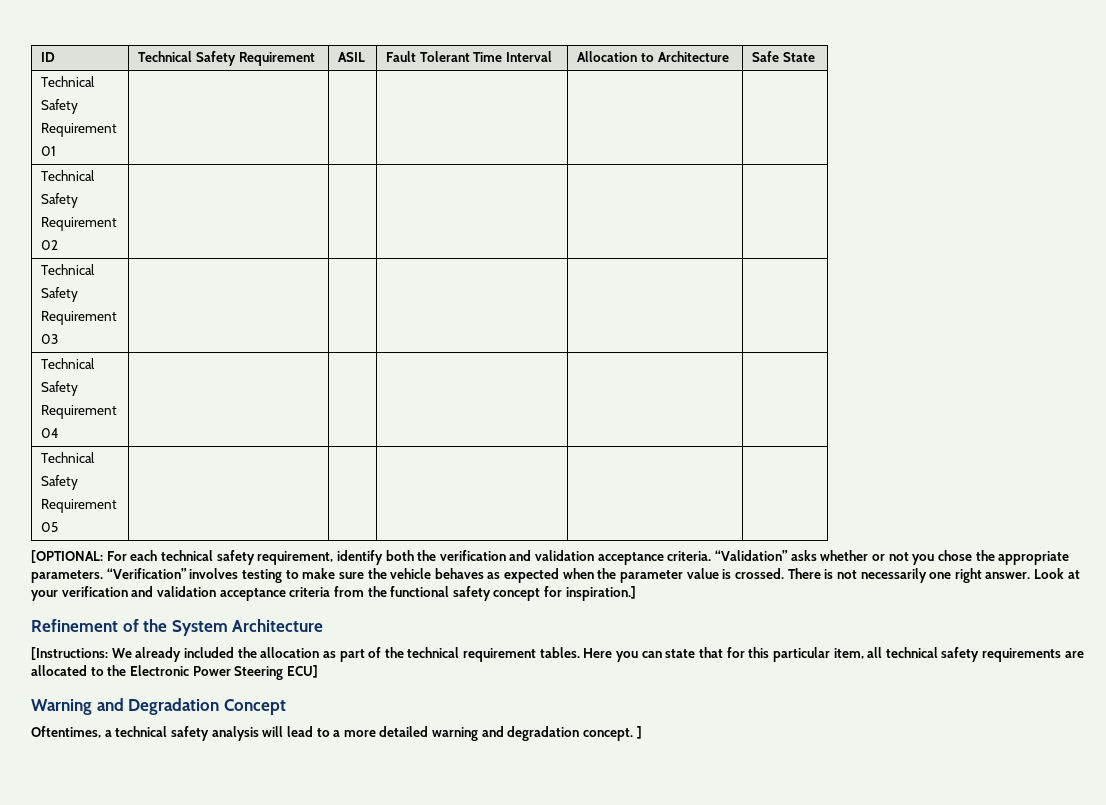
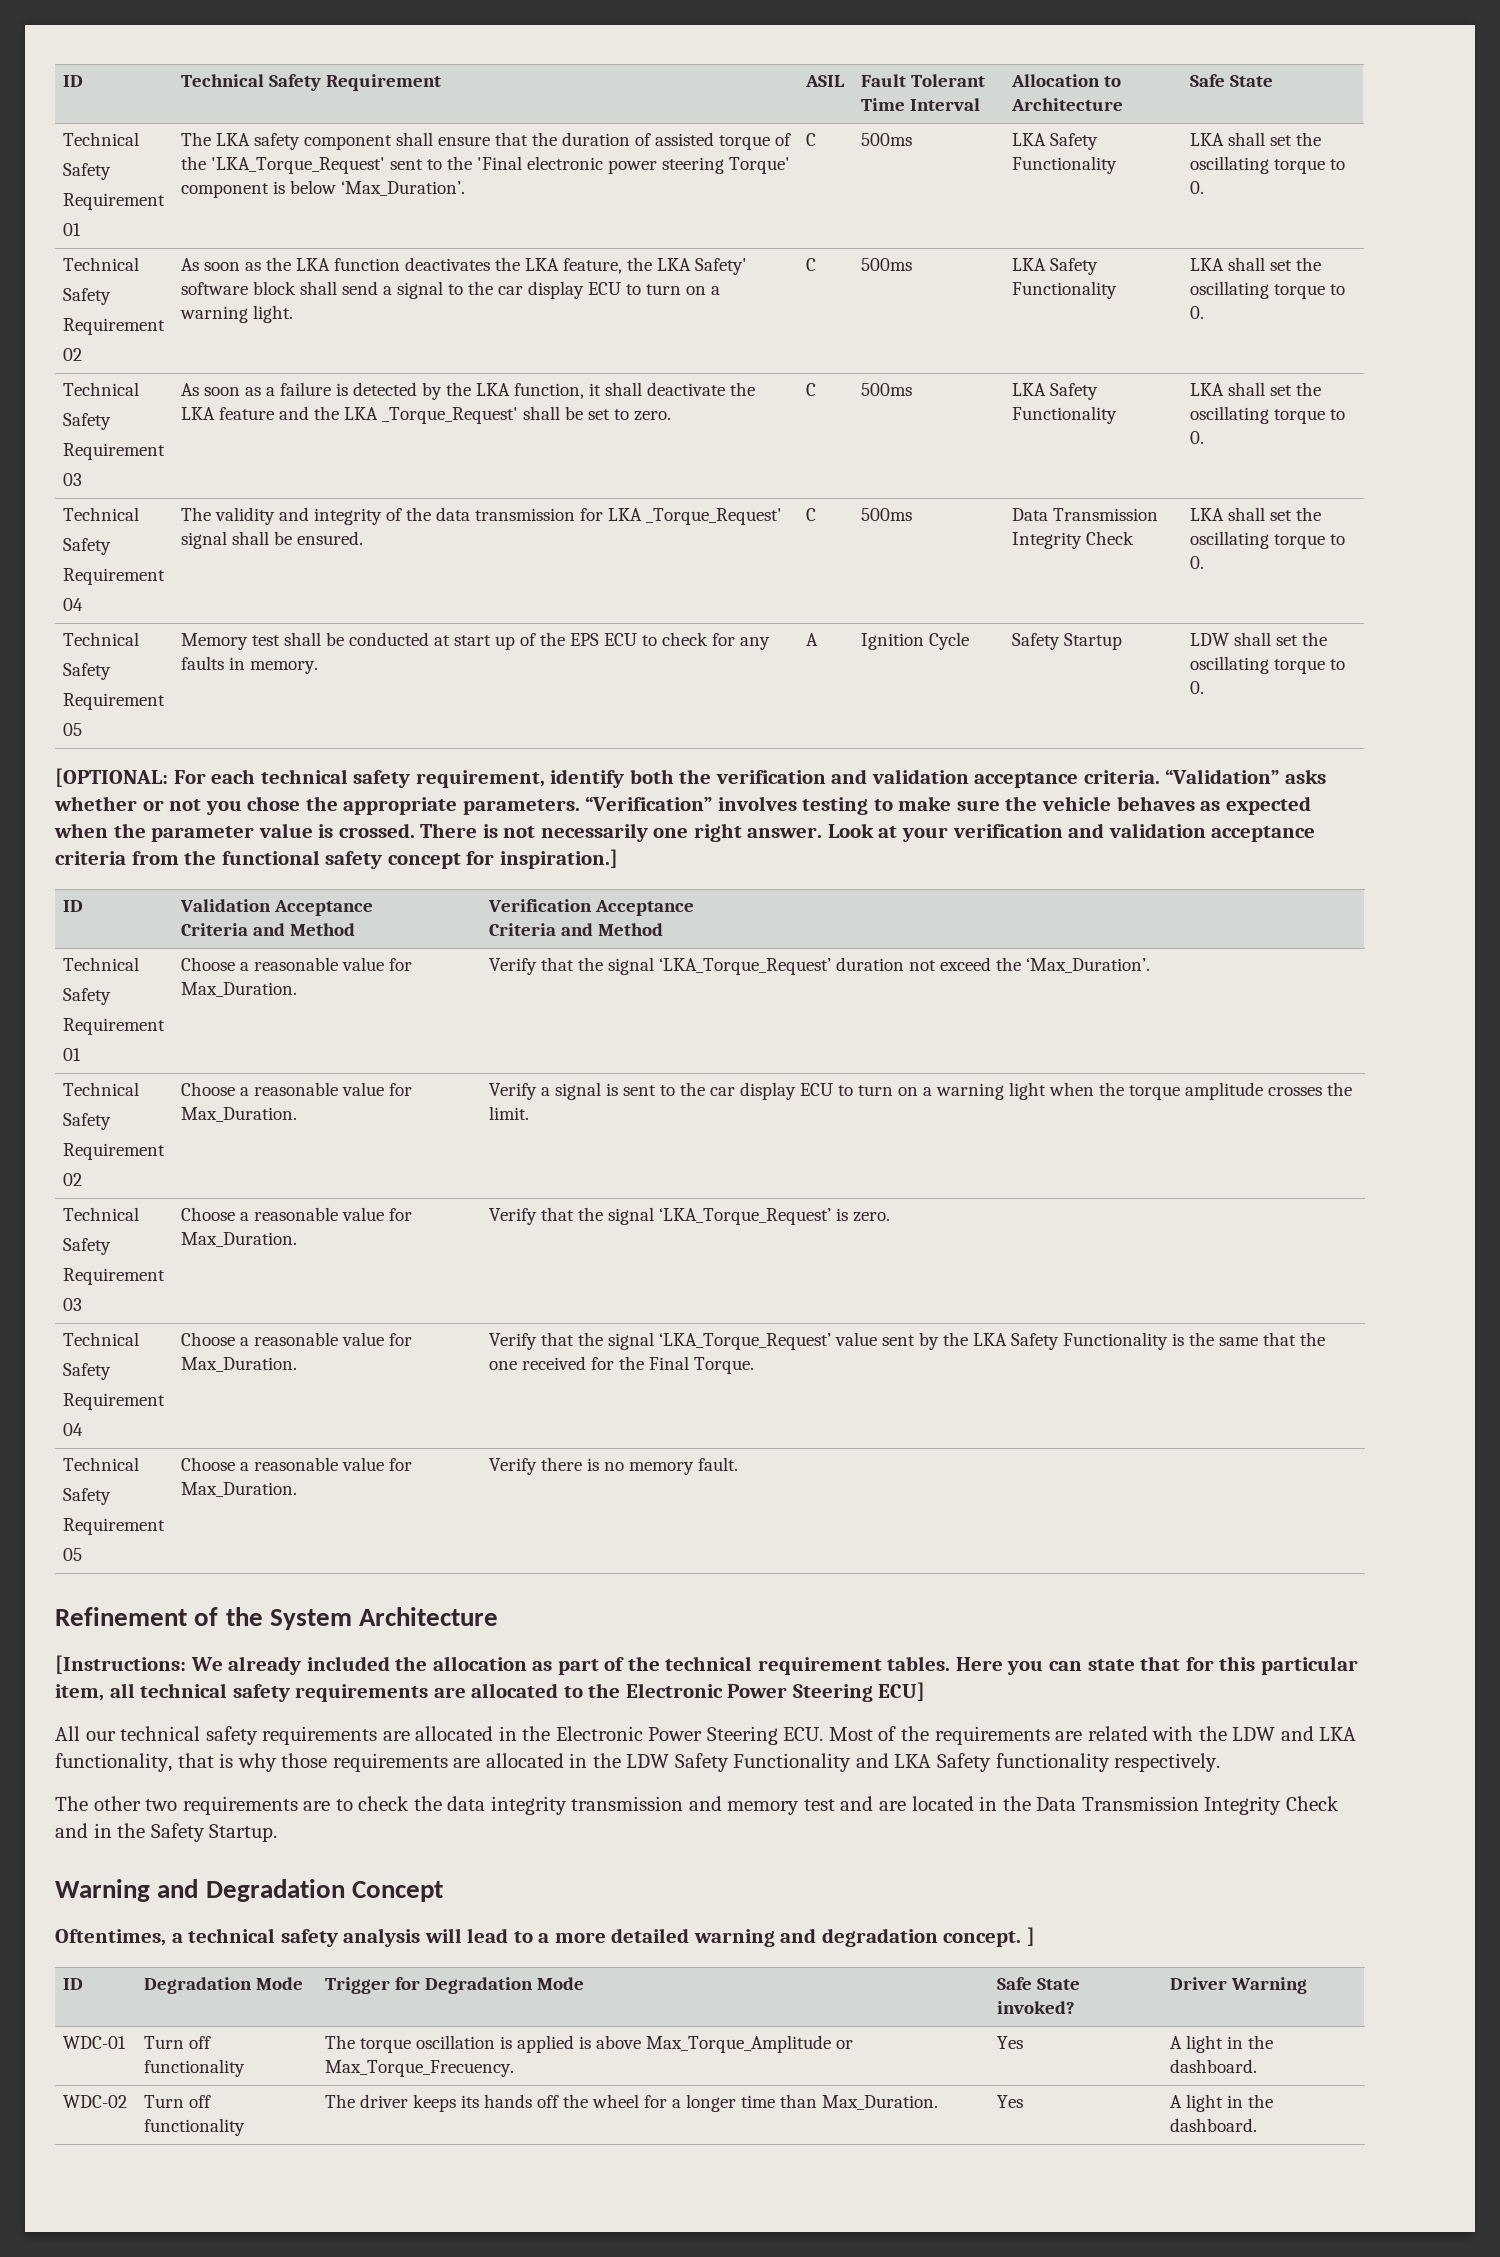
[41,170,96,181] [41,193,79,208] [41,217,118,231] [41,240,59,250] [41,264,96,275] [41,287,79,302] [41,311,118,325] [41,334,59,344] [41,358,96,369] [41,381,79,396] [41,405,118,419] [41,428,60,438] [41,452,96,463] [41,475,79,490] [41,499,118,513] [41,522,59,532] | | | | // Technical // Safety // Requirement // 02 | | | | | // Technical // Safety // Requirement // 03 | | | | | // Technical // Safety // Requirement // 04 | | | | | // Technical // Safety // Requirement // 05 | | | | | -> [181,132,792,150] [181,156,791,174] [181,180,466,198] [806,133,817,146] [861,133,913,146] [1012,133,1099,150] [1012,156,1118,174] [1190,132,1322,146] [1190,156,1346,174] [1190,181,1205,194] [63,257,140,271] [63,288,112,305] [63,318,166,335] [63,348,83,361] [181,257,748,275] [181,281,721,299] [180,305,294,323] [806,258,817,271] [861,258,913,271] [1012,258,1099,275] [1012,281,1118,299] [1190,257,1322,271] [1190,281,1346,299] [1190,306,1205,319] [63,382,140,396] [63,413,112,430] [63,443,166,460] [63,473,83,486] [181,382,756,400] [181,406,672,424] [806,383,817,396] [861,383,913,396] [1012,383,1099,400] [1012,406,1118,424] [1190,382,1322,396] [1190,406,1346,424] [1190,431,1205,444] [63,507,140,521] [63,538,112,555] [63,568,166,585] [63,598,84,611] [181,507,783,525] [181,531,364,549] [806,508,817,521] [861,508,913,521] [1012,508,1159,521] [1012,531,1135,549] [1190,507,1322,521] [1190,531,1346,549] [1190,556,1205,569] [63,632,140,646] [63,663,112,680] [63,693,166,710] [63,723,83,736] [181,632,771,650] [181,656,319,674] [806,633,819,646] [861,632,970,650] [1012,633,1123,650] [1190,632,1328,646] [1190,656,1346,674] [1190,681,1205,694] The LKA safety component shall ensure that the duration of assisted torque of the 'LKA_Torque_Request' sent to the 'Final electronic power steering Torque' component is below ‘Max_Duration’. | C | 500ms | LKA Safety Functionality | LKA shall set the oscillating torque to 0. // Technical // Safety // Requirement // 02 | As soon as the LKA function deactivates the LKA feature, the LKA Safety' software block shall send a signal to the car display ECU to turn on a warning light. | C | 500ms | LKA Safety Functionality | LKA shall set the oscillating torque to 0. // Technical // Safety // Requirement // 03 | As soon as a failure is detected by the LKA function, it shall deactivate the LKA feature and the LKA _Torque_Request' shall be set to zero. | C | 500ms | LKA Safety Functionality | LKA shall set the oscillating torque to 0. // Technical // Safety // Requirement // 04 | The validity and integrity of the data transmission for LKA _Torque_Request' signal shall be ensured. | C | 500ms | Data Transmission Integrity Check | LKA shall set the oscillating torque to 0. // Technical // Safety // Requirement // 05 | Memory test shall be conducted at start up of the EPS ECU to check for any faults in memory. | A | Ignition Cycle | Safety Startup | LDW shall set the oscillating torque to 0.
(636, 593) none -> [63,900,84,912] [180,899,374,916] [181,923,356,936] [488,899,695,916] [489,923,664,936] [63,957,140,971] [63,988,112,1005] [63,1018,166,1035] [63,1048,82,1061] [181,957,413,971] [181,982,298,997] [489,957,1151,975] [63,1082,140,1096] [63,1113,112,1130] [63,1143,166,1160] [63,1173,83,1186] [181,1082,413,1096] [181,1107,298,1122] [489,1082,1353,1100] [489,1106,530,1120] [63,1207,140,1221] [63,1238,112,1255] [63,1268,166,1285] [63,1298,83,1311] [181,1207,413,1221] [181,1232,298,1247] [489,1207,891,1225] [63,1332,140,1346] [63,1363,112,1380] [63,1393,166,1410] [63,1423,84,1436] [181,1332,413,1346] [181,1357,298,1372] [489,1332,1326,1350] [489,1356,755,1374] [63,1457,140,1471] [63,1488,112,1505] [63,1518,166,1535] [63,1548,83,1561] [181,1457,413,1471] [181,1482,298,1497] [489,1457,739,1475] // ID | Validation Acceptance // Criteria and Method | Verification Acceptance // Criteria and Method // Technical // Safety // Requirement // 01 | Choose a reasonable value for Max_Duration. | Verify that the signal ‘LKA_Torque_Request’ duration not exceed the ‘Max_Duration’. // Technical // Safety // Requirement // 02 | Choose a reasonable value for Max_Duration. | Verify a signal is sent to the car display ECU to turn on a warning light when the torque amplitude crosses the limit. // Technical // Safety // Requirement // 03 | Choose a reasonable value for Max_Duration. | Verify that the signal ‘LKA_Torque_Request’ is zero. // Technical // Safety // Requirement // 04 | Choose a reasonable value for Max_Duration. | Verify that the signal ‘LKA_Torque_Request’ value sent by the LKA Safety Functionality is the same that the one received for the Final Torque. // Technical // Safety // Requirement // 05 | Choose a reasonable value for Max_Duration. | Verify there is no memory fault.
(318, 671) none -> [55,1726,1357,1745] [55,1753,1221,1772] [55,1796,1339,1815] [55,1823,278,1842] // All our technical safety requirements are allocated in the Electronic Power Steering ECU. Most of the requirements are related with the LDW and LKA functionality, that is why those requirements are allocated in the LDW Safety Functionality and LKA Safety functionality respectively. // The other two requirements are to check the data integrity transmission and memory test and are located in the Data Transmission Integrity Check and in the Safety Startup.
(642, 732) none -> [63,1978,84,1990] [144,1977,304,1994] [325,1977,585,1994] [997,1977,1081,1990] [997,2001,1076,2014] [1170,1977,1308,1994] [63,2036,127,2049] [144,2036,212,2049] [144,2059,246,2077] [325,2035,854,2053] [325,2060,515,2077] [997,2036,1024,2049] [1170,2035,1274,2053] [1170,2059,1258,2073] [63,2095,128,2108] [144,2095,212,2108] [144,2118,246,2136] [325,2094,939,2112] [997,2095,1024,2108] [1170,2094,1274,2112] [1170,2118,1258,2132] // ID | Degradation Mode | Trigger for Degradation Mode | Safe State invoked? | Driver Warning // WDC-01 | Turn off functionality | The torque oscillation is applied is above Max_Torque_Amplitude or Max_Torque_Frecuency. | Yes | A light in the dashboard. // WDC-02 | Turn off functionality | The driver keeps its hands off the wheel for a longer time than Max_Duration. | Yes | A light in the dashboard.

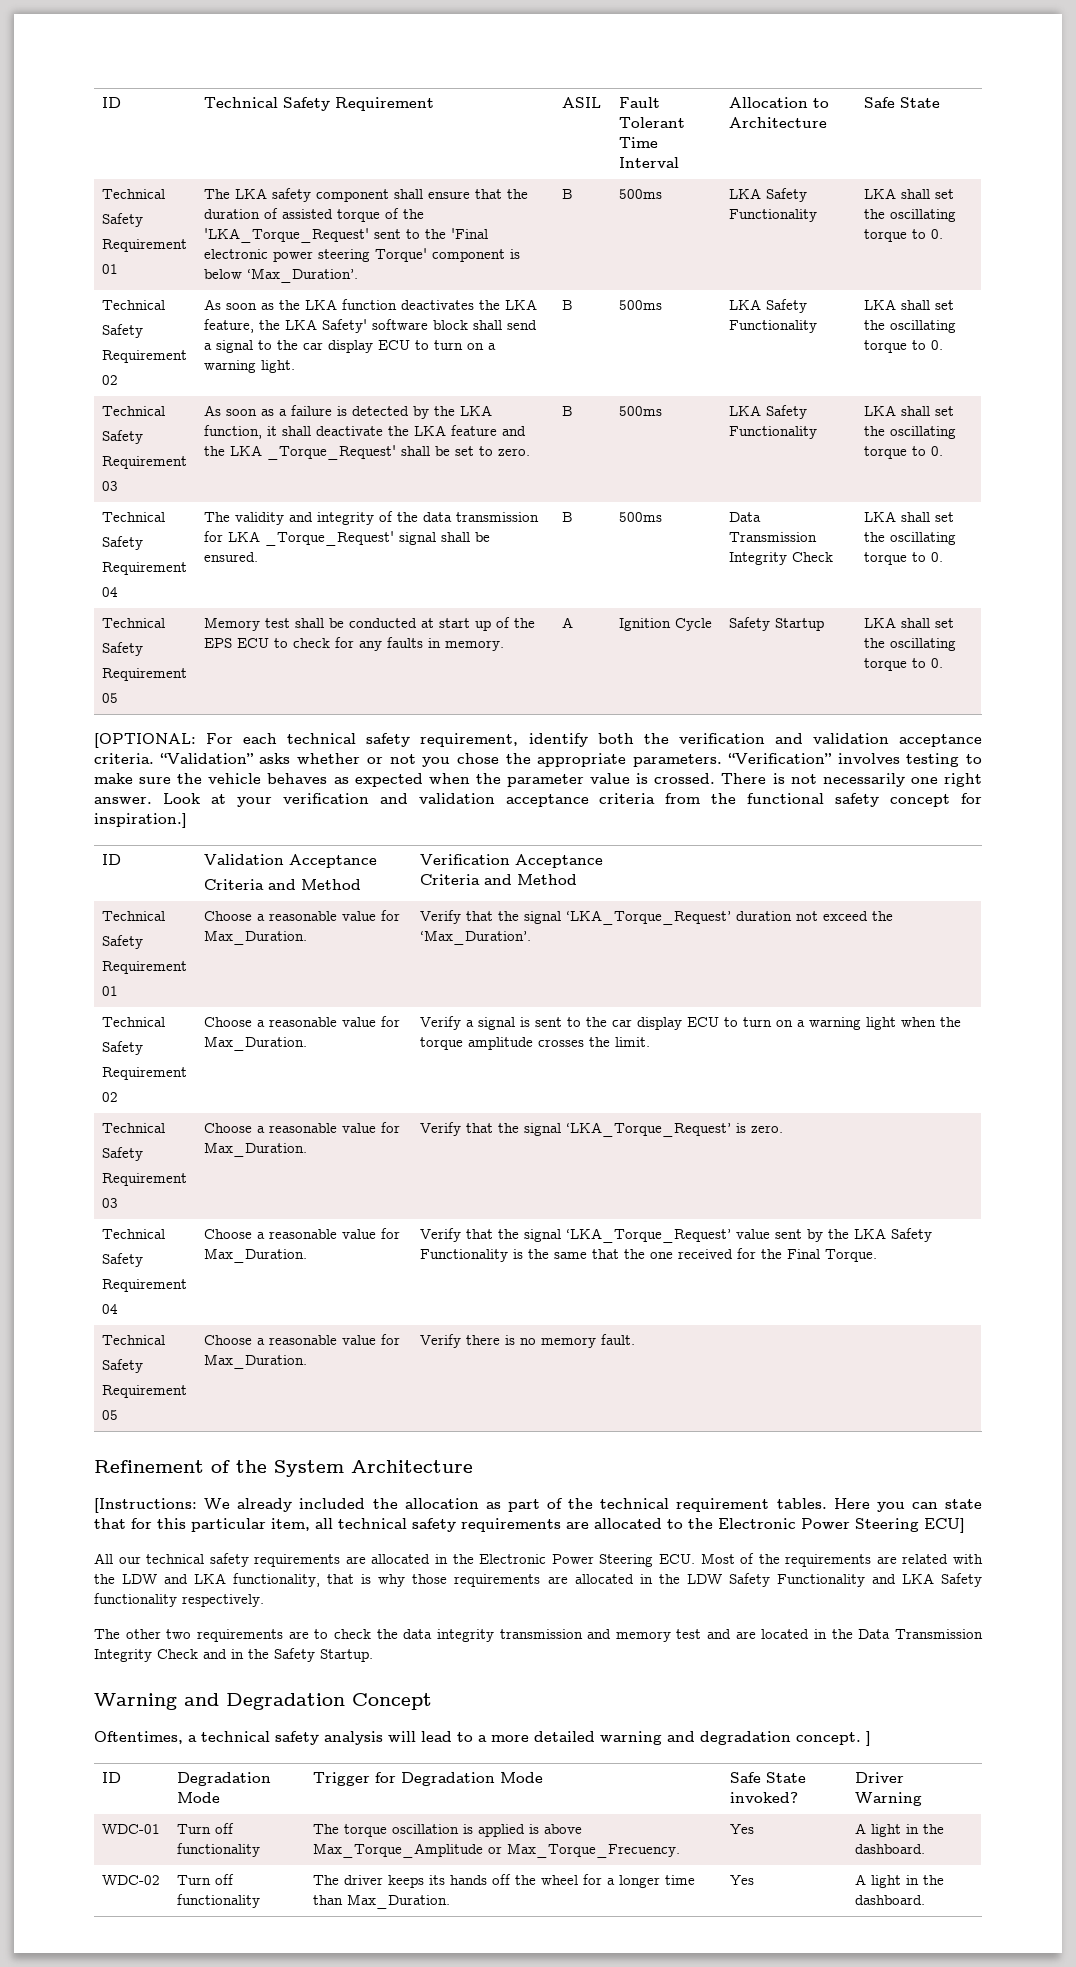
[806,133,817,146] C -> [562,189,574,199] B
[806,258,817,271] C -> [562,300,574,310] B
[806,383,817,396] C -> [562,406,574,416] B
[806,508,817,521] C -> [562,512,574,522] B
[1190,633,1230,646] LDW -> [864,617,897,628] LKA

